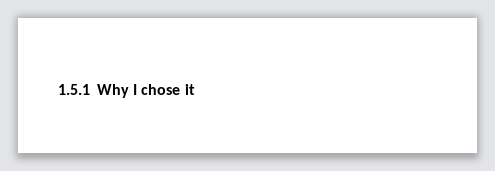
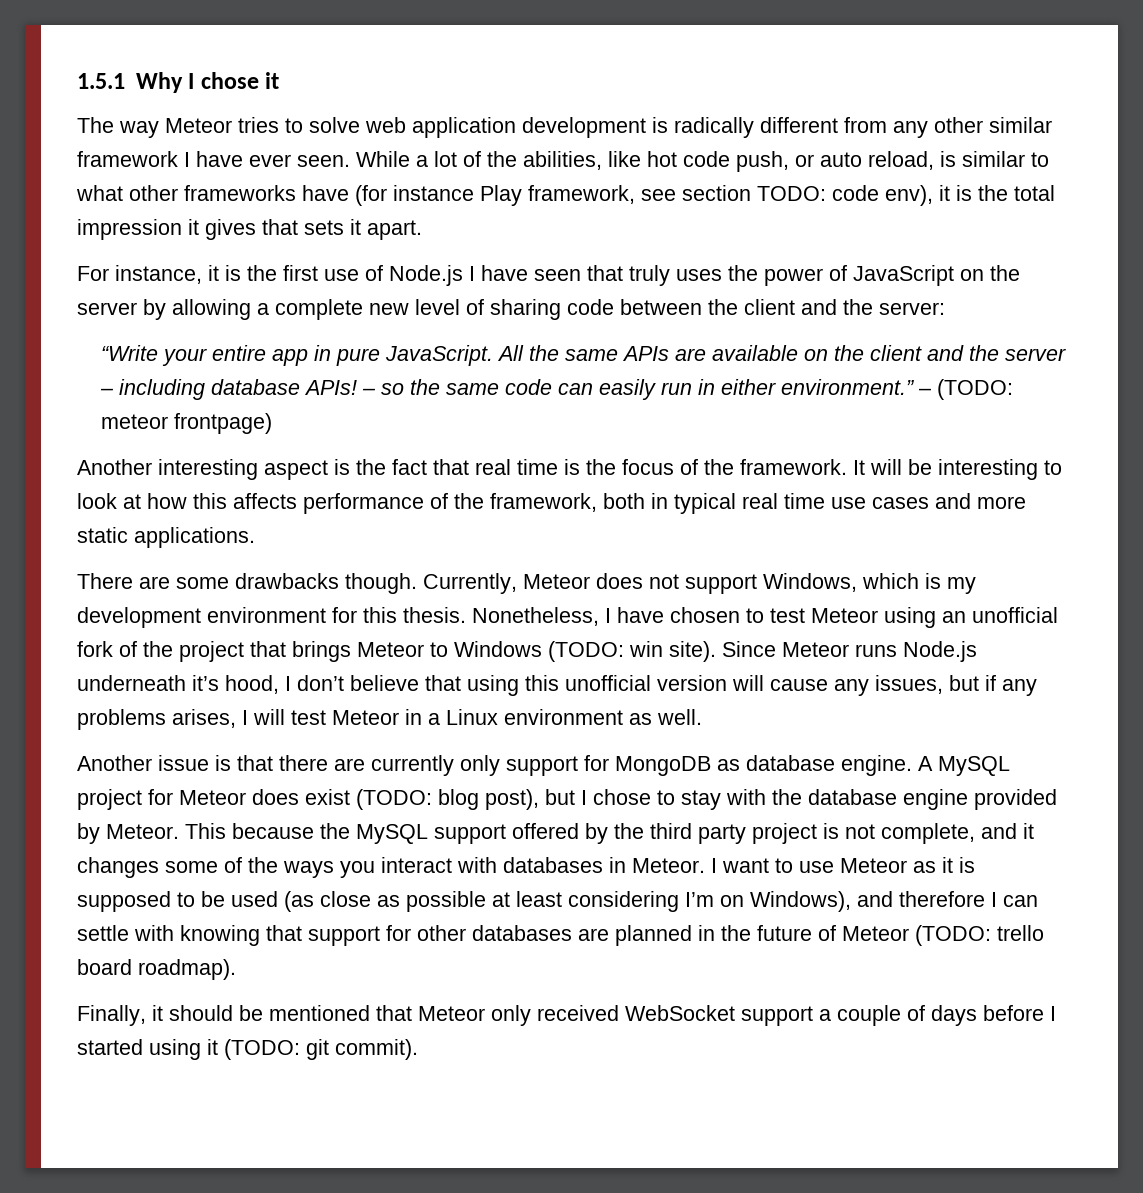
(195, 89) none -> [77,117,1052,138] [77,151,1049,172] [76,185,1055,206] [77,219,422,240] [77,265,1020,286] [77,299,945,320] [100,345,1066,366] [99,379,1013,400] [100,413,272,434] [77,459,1062,480] [77,493,1026,514] [77,527,255,548] [77,573,976,594] [77,607,1058,628] [77,641,977,662] [77,675,1037,696] [77,709,702,730] [77,755,1010,776] [77,789,1057,810] [77,823,1034,844] [77,857,975,878] [77,891,1038,912] [77,925,1044,946] [77,959,236,980] [77,1005,1056,1026] [77,1039,418,1060] // The way Meteor tries to solve web application development is radically different from any other similar framework I have ever seen. While a lot of the abilities, like hot code push, or auto reload, is similar to what other frameworks have (for instance Play framework, see section TODO: code env), it is the total impression it gives that sets it apart. // For instance, it is the first use of Node.js I have seen that truly uses the power of JavaScript on the server by allowing a complete new level of sharing code between the client and the server: // “Write your entire app in pure JavaScript. All the same APIs are available on the client and the server – including database APIs! – so the same code can easily run in either environment.” – (TODO: meteor frontpage) // Another interesting aspect is the fact that real time is the focus of the framework. It will be interesting to look at how this affects performance of the framework, both in typical real time use cases and more static applications. // There are some drawbacks though. Currently, Meteor does not support Windows, which is my development environment for this thesis. Nonetheless, I have chosen to test Meteor using an unofficial fork of the project that brings Meteor to Windows (TODO: win site). Since Meteor runs Node.js underneath it’s hood, I don’t believe that using this unofficial version will cause any issues, but if any problems arises, I will test Meteor in a Linux environment as well. // Another issue is that there are currently only support for MongoDB as database engine. A MySQL project for Meteor does exist (TODO: blog post), but I chose to stay with the database engine provided by Meteor. This because the MySQL support offered by the third party project is not complete, and it changes some of the ways you interact with databases in Meteor. I want to use Meteor as it is supposed to be used (as close as possible at least considering I’m on Windows), and therefore I can settle with knowing that support for other databases are planned in the future of Meteor (TODO: trello board roadmap). // Finally, it should be mentioned that Meteor only received WebSocket support a couple of days before I started using it (TODO: git commit).

